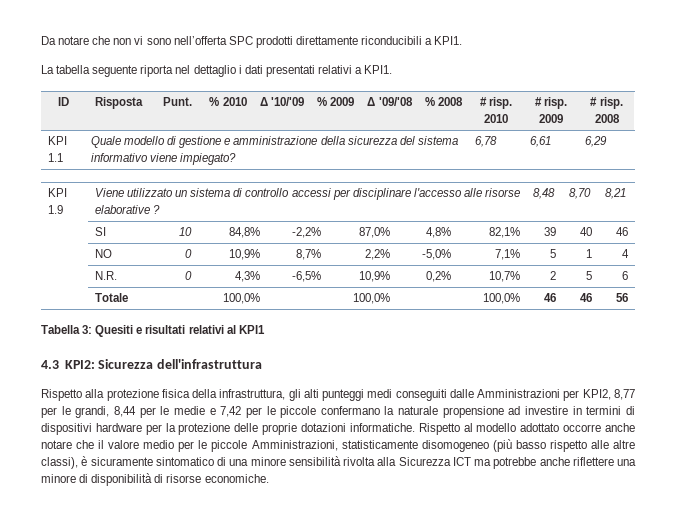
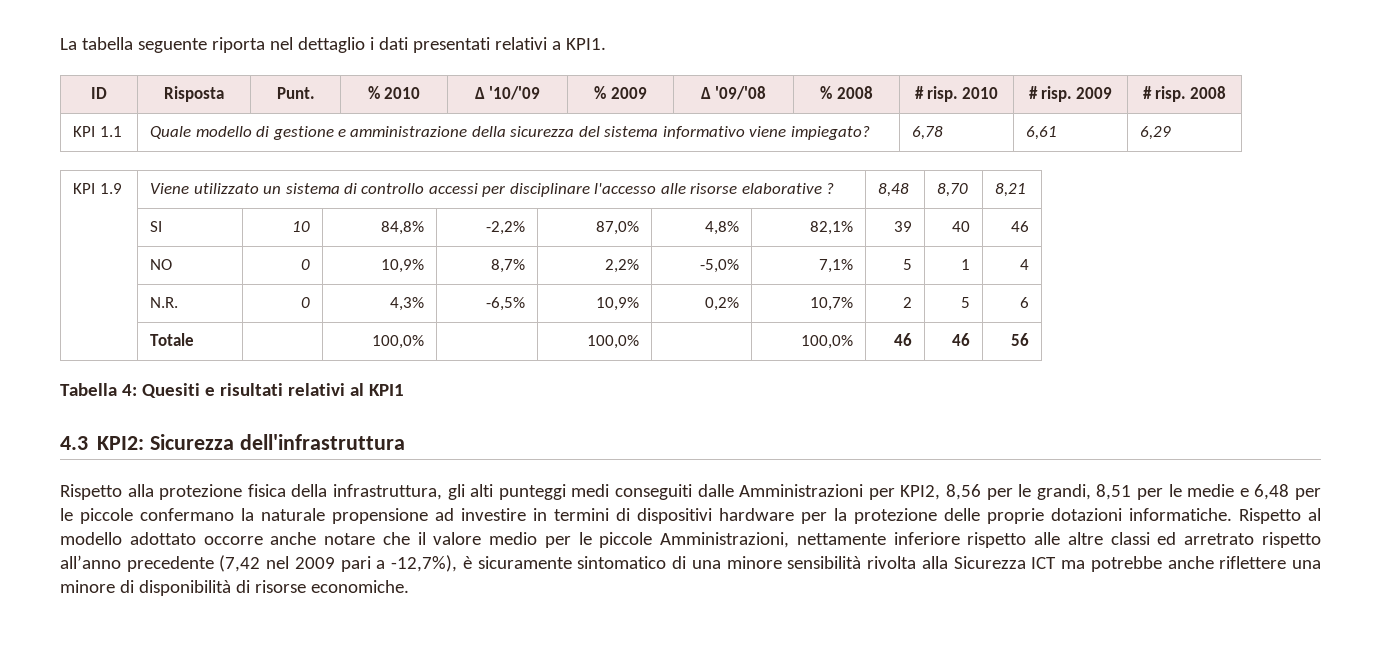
[41,36,463,48] Da notare che non vi sono nell’offerta SPC prodotti direttamente riconducibili a KPI1. // -> (60, 44) none
[82,325,93,334] 3: -> [121,384,137,396] 4:
[613,389,635,400] 8,77 -> [946,484,982,500] 8,56
[113,406,136,417] 8,44 -> [1096,484,1132,500] 8,51
[220,406,242,417] 7,42 -> [1254,484,1290,500] 6,48
[341,439,635,452] [41,457,78,469] statisticamente disomogeneo (più basso rispetto alle altre classi), -> [796,532,1322,548] [60,555,458,572] nettamente inferiore rispetto alle altre classi ed arretrato rispetto all’anno precedente (7,42 nel 2009 pari a -12,7%),

